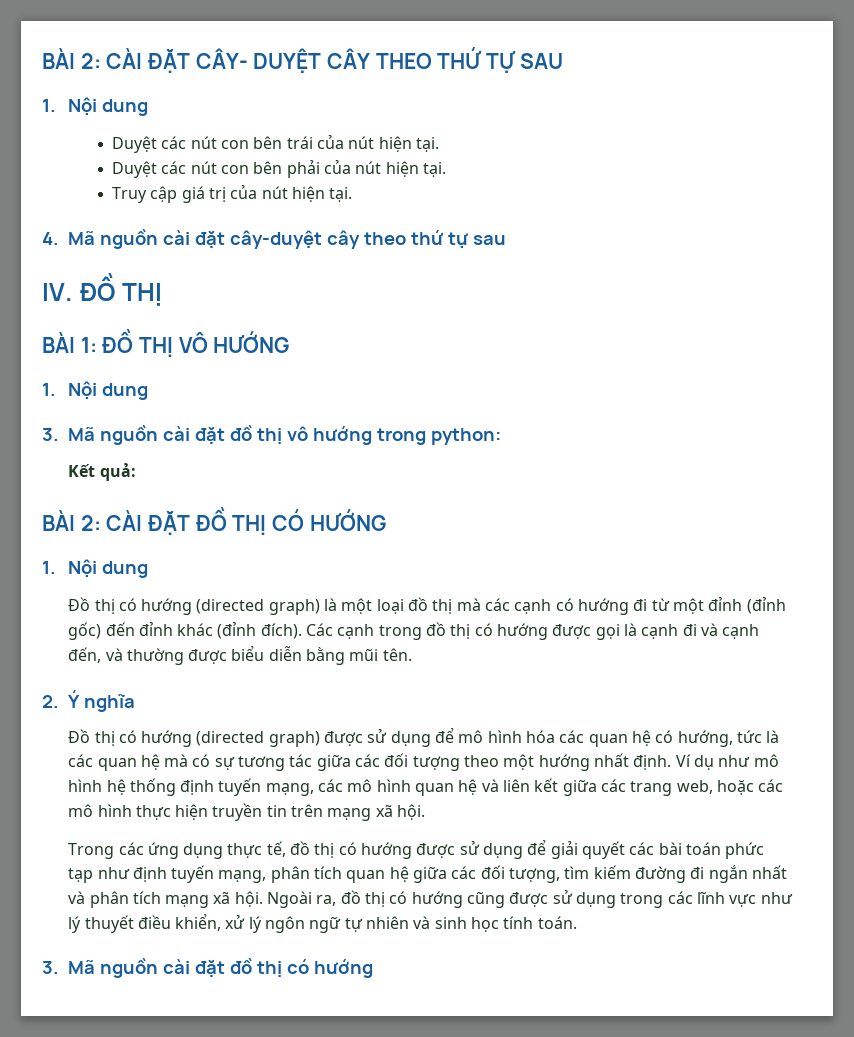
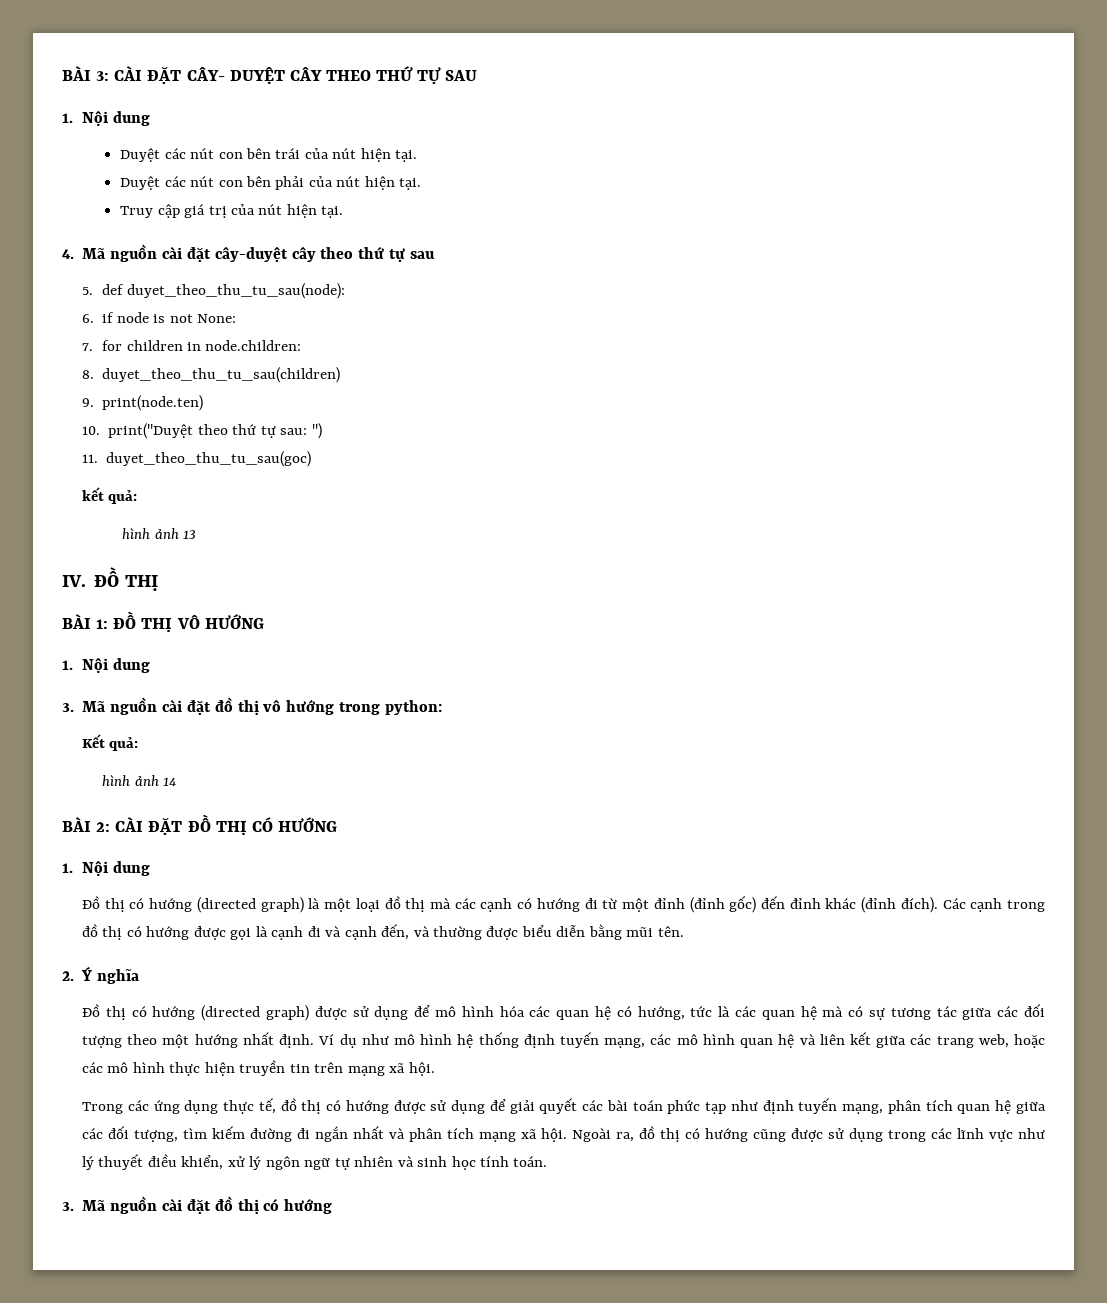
[42,48,101,69] BÀI 2: -> [62,66,110,81] BÀI 3:
(507, 240) none -> [82,283,345,299] [82,312,237,323] [82,340,302,351] [82,367,341,383] [82,395,204,411] [82,423,322,439] [82,451,312,467] [82,487,138,504] [122,528,197,539] // 5. def duyet_theo_thu_tu_sau(node): // 6. if node is not None: // 7. for children in node.children: // 8. duyet_theo_thu_tu_sau(children) // 9. print(node.ten) // 10. print("Duyệt theo thứ tự sau: ") // 11. duyet_theo_thu_tu_sau(goc) // kết quả: // hình ảnh 13
(136, 472) none -> [102,775,176,786] // hình ảnh 14

